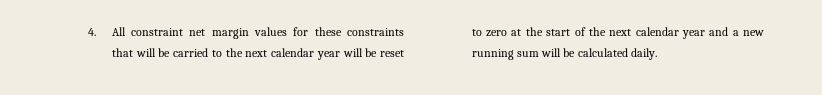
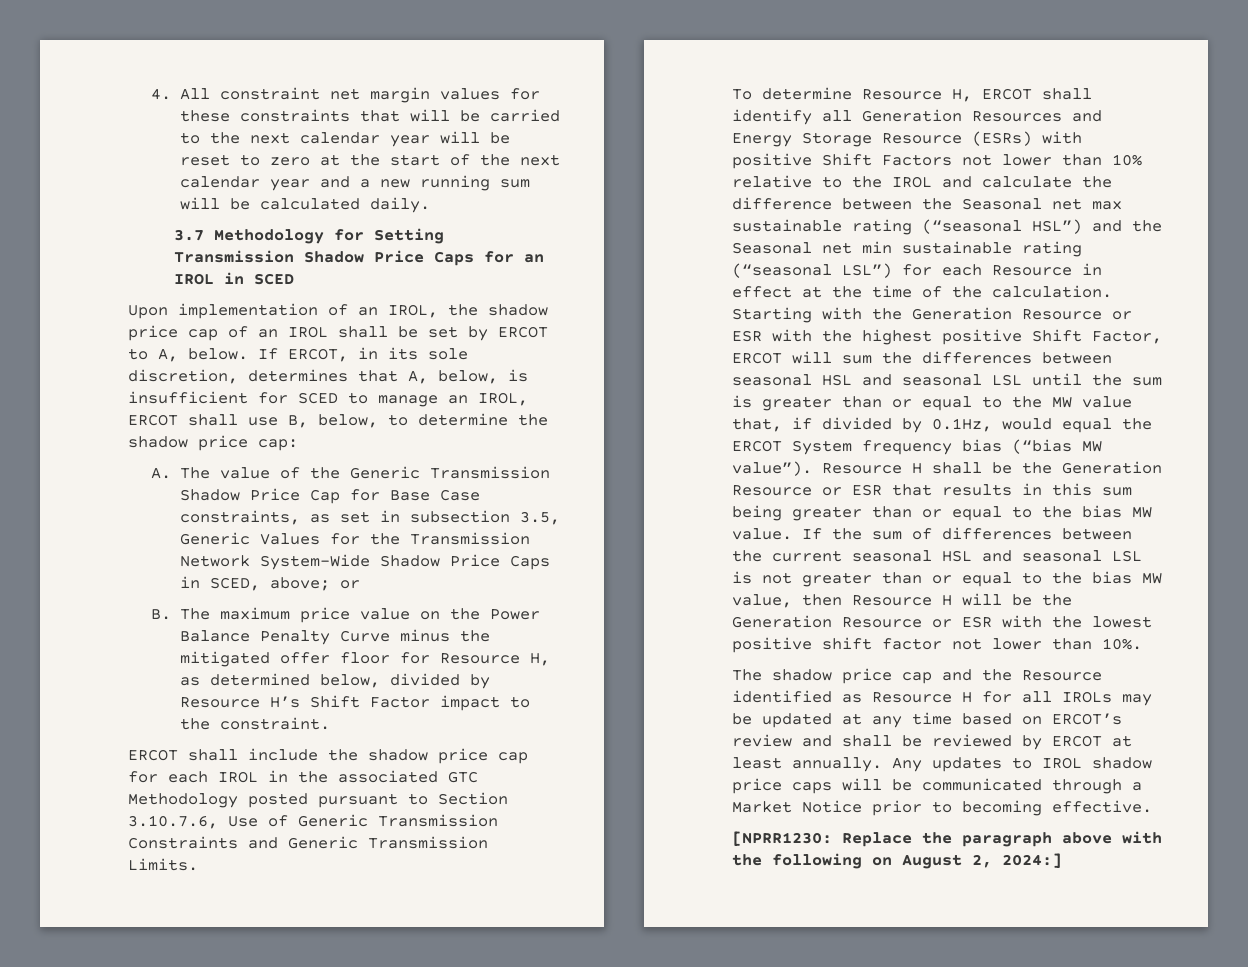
(657, 54) none -> [174,228,445,244] [174,250,545,266] [174,272,295,285] [128,303,548,319] [128,325,548,341] [128,347,468,362] [128,369,528,384] [128,391,528,407] [128,413,548,428] [128,435,298,451] [151,466,550,479] [179,488,480,504] [179,510,560,525] [179,532,530,545] [179,554,550,570] [179,576,360,591] [151,607,540,623] [179,629,490,645] [179,651,550,667] [179,673,490,689] [179,695,530,711] [179,717,330,730] [128,748,528,764] [128,770,478,783] [128,792,508,808] [128,814,498,829] [128,836,488,849] [128,858,198,871] [732,87,1092,102] [732,109,1102,125] [732,131,1082,147] [732,153,1142,169] [732,175,1112,188] [732,197,1122,210] [732,219,1162,235] [732,241,1082,257] [732,263,1102,278] [732,285,1112,298] [732,307,1132,323] [732,329,1162,345] [732,351,1112,364] [732,373,1162,386] [732,395,1132,411] [732,417,1152,433] [732,439,1102,455] [732,461,1162,476] [732,483,1132,496] [732,505,1152,521] [732,527,1132,540] [732,550,1142,562] [732,571,1162,587] [732,593,1072,608] [732,615,1152,628] [732,637,1142,653] [732,668,1102,684] [732,690,1152,706] [732,712,1122,728] [732,734,1132,750] [732,757,1152,772] [732,778,1142,794] [732,800,1152,816] [732,831,1162,847] [732,853,1062,869] // 3.7 Methodology for Setting Transmission Shadow Price Caps for an IROL in SCED // Upon implementation of an IROL, the shadow price cap of an IROL shall be set by ERCOT to A, below. If ERCOT, in its sole discretion, determines that A, below, is insufficient for SCED to manage an IROL, ERCOT shall use B, below, to determine the shadow price cap: // A. The value of the Generic Transmission Shadow Price Cap for Base Case constraints, as set in subsection 3.5, Generic Values for the Transmission Network System-Wide Shadow Price Caps in SCED, above; or // B. The maximum price value on the Power Balance Penalty Curve minus the mitigated offer floor for Resource H, as determined below, divided by Resource H’s Shift Factor impact to the constraint. // ERCOT shall include the shadow price cap for each IROL in the associated GTC Methodology posted pursuant to Section 3.10.7.6, Use of Generic Transmission Constraints and Generic Transmission Limits. // To determine Resource H, ERCOT shall identify all Generation Resources and Energy Storage Resource (ESRs) with positive Shift Factors not lower than 10% relative to the IROL and calculate the difference between the Seasonal net max sustainable rating (“seasonal HSL”) and the Seasonal net min sustainable rating (“seasonal LSL”) for each Resource in effect at the time of the calculation. Starting with the Generation Resource or ESR with the highest positive Shift Factor, ERCOT will sum the differences between seasonal HSL and seasonal LSL until the sum is greater than or equal to the MW value that, if divided by 0.1Hz, would equal the ERCOT System frequency bias (“bias MW value”). Resource H shall be the Generation Resource or ESR that results in this sum being greater than or equal to the bias MW value. If the sum of differences between the current seasonal HSL and seasonal LSL is not greater than or equal to the bias MW value, then Resource H will be the Generation Resource or ESR with the lowest positive shift factor not lower than 10%. // The shadow price cap and the Resource identified as Resource H for all IROLs may be updated at any time based on ERCOT’s review and shall be reviewed by ERCOT at least annually. Any updates to IROL shadow price caps will be communicated through a Market Notice prior to becoming effective. // [NPRR1230: Replace the paragraph above with the following on August 2, 2024:]

